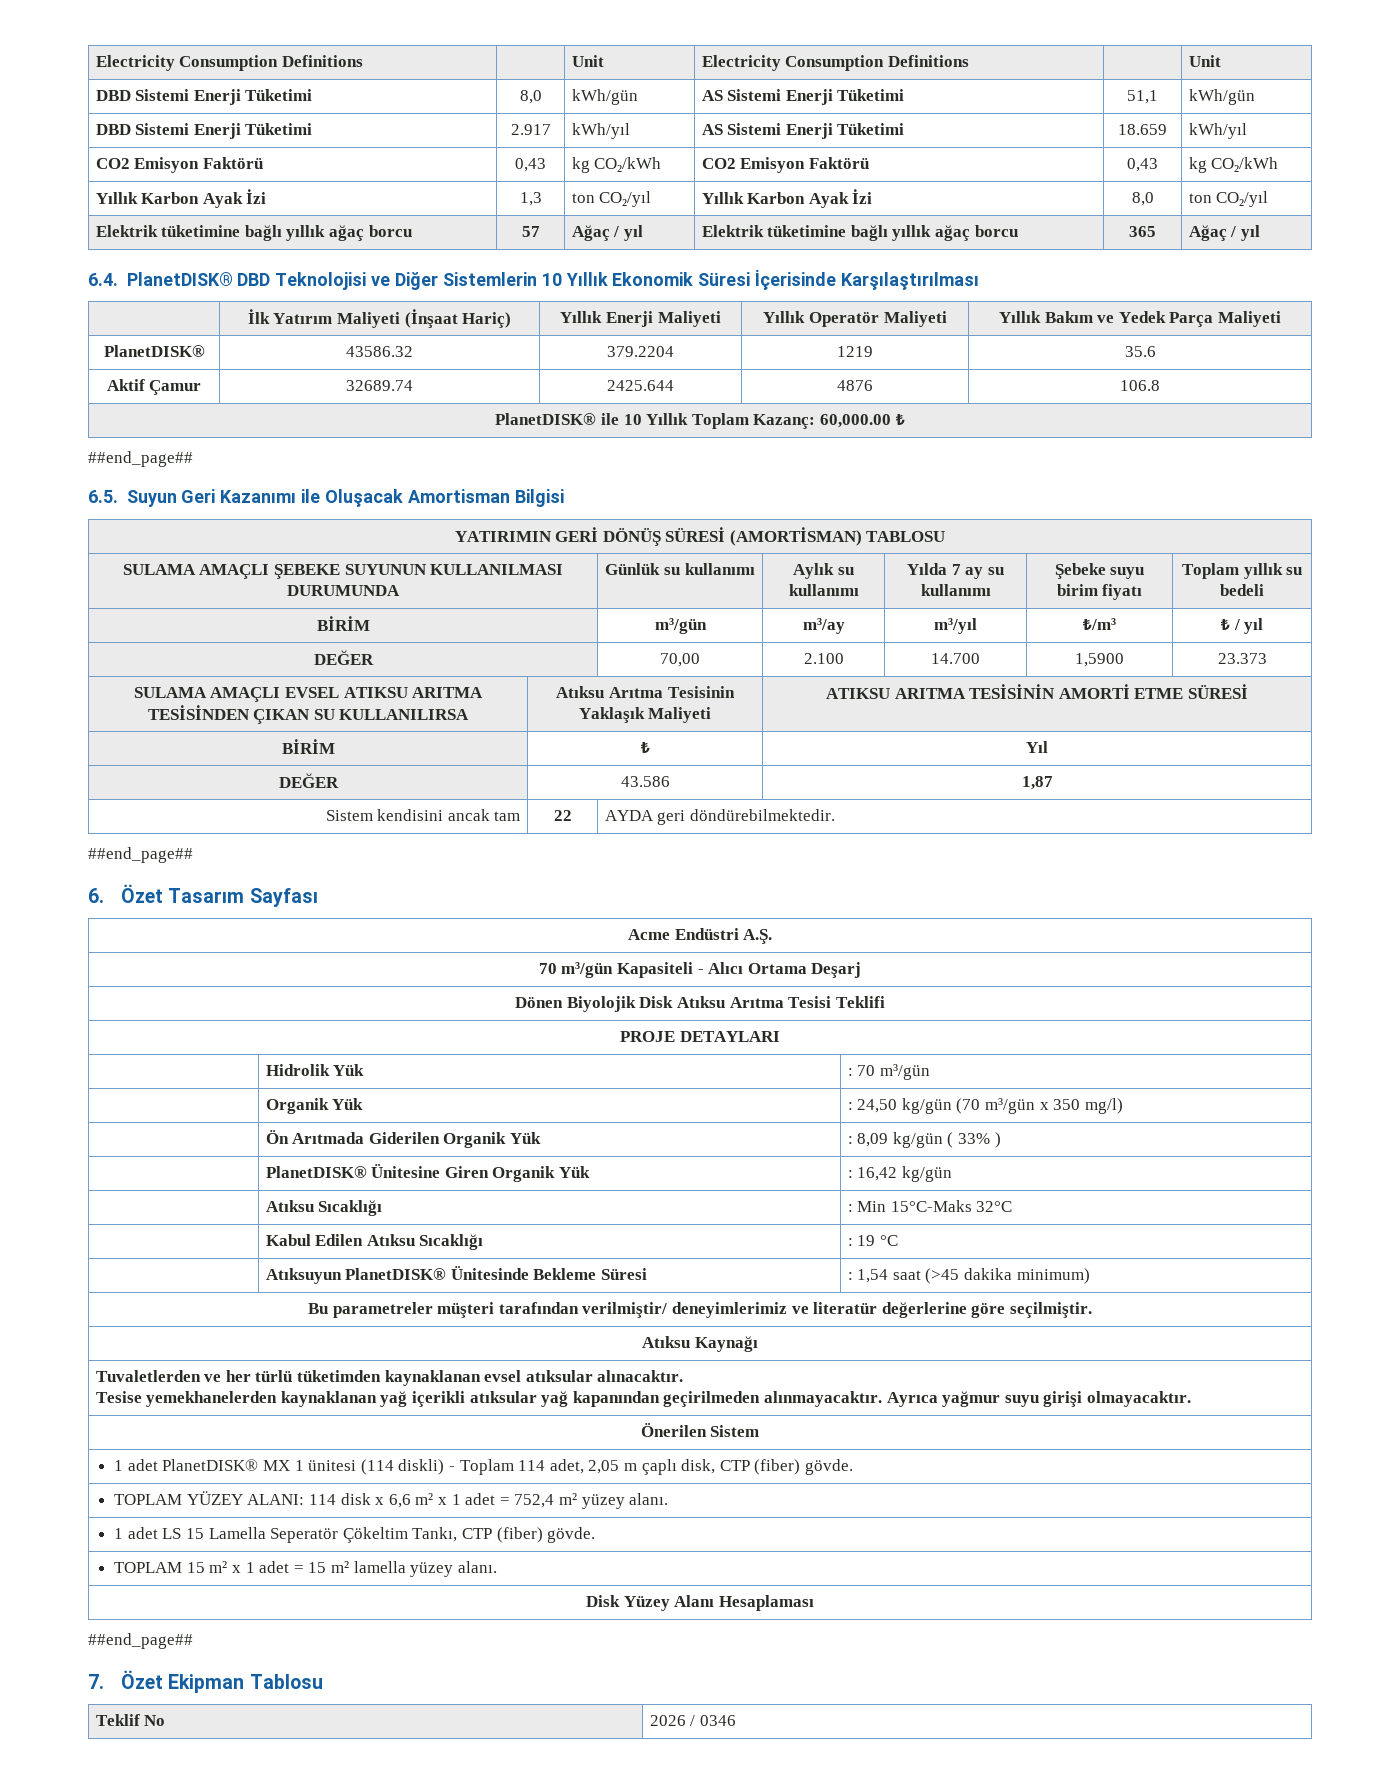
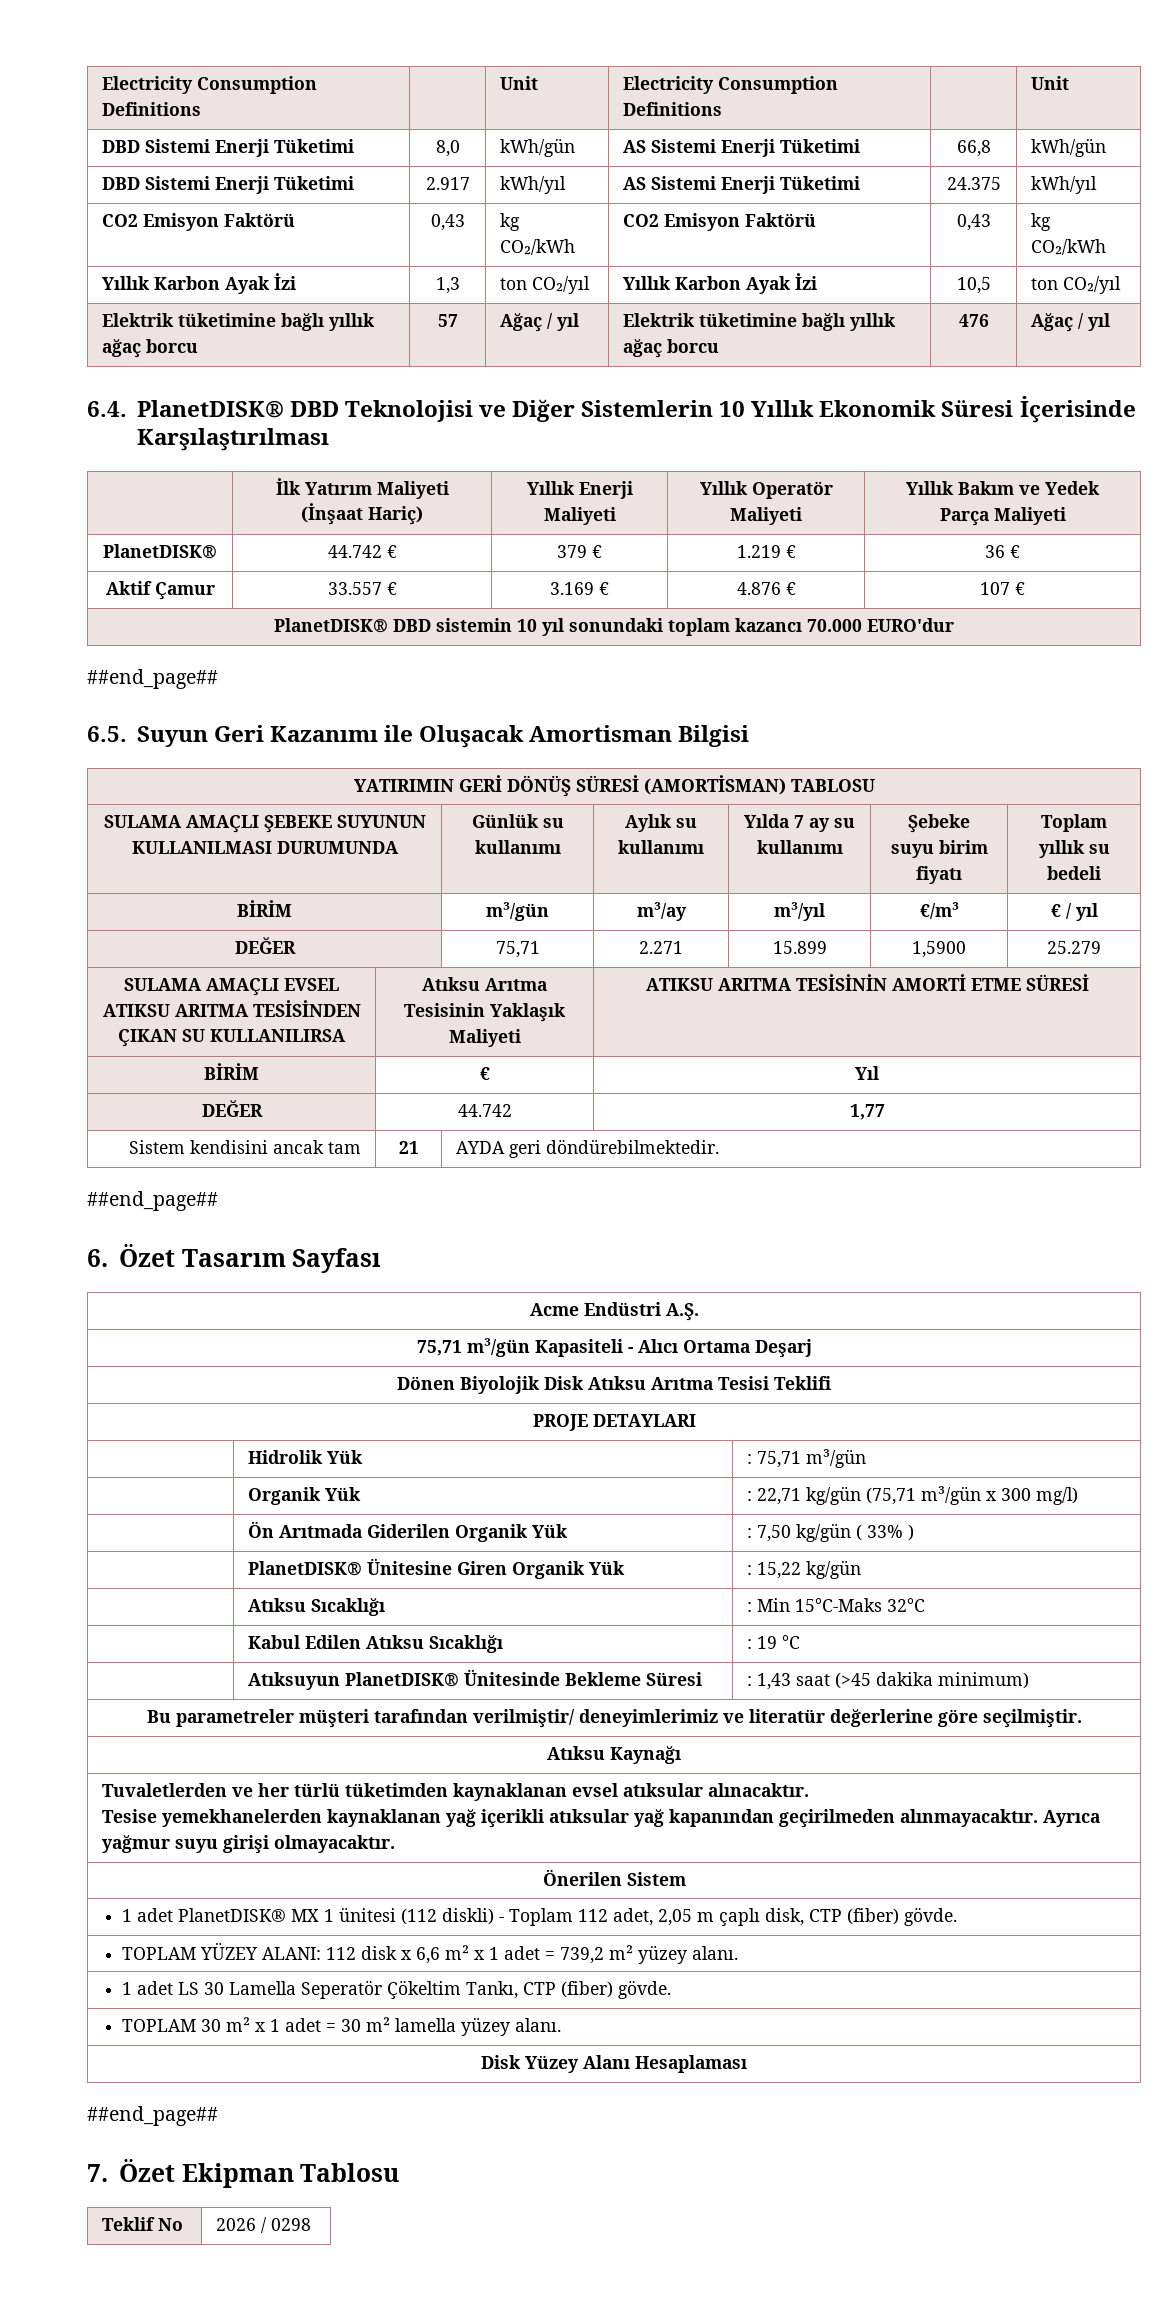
[1127,90,1158,104] 51,1 -> [956,140,991,157] 66,8
[1118,124,1167,135] 18.659 -> [946,177,1001,190] 24.375
[1131,192,1154,206] 8,0 -> [956,277,991,294] 10,5
[1129,226,1156,237] 365 -> [958,314,989,327] 476
[346,346,413,357] [607,346,674,357] [836,346,873,357] [1124,346,1156,357] [106,379,202,395] [346,380,413,391] [607,380,674,391] [836,380,873,391] [1120,380,1160,391] [495,413,905,429] 43586.32 | 379.2204 | 1219 | 35.6 // Aktif Çamur | 32689.74 | 2425.644 | 4876 | 106.8 // PlanetDISK® ile 10 Yıllık Toplam Kazanç: 60,000.00 ₺ -> [327,545,397,558] [557,545,602,558] [736,545,796,558] [985,545,1020,558] [105,581,215,600] [327,582,397,595] [550,582,609,595] [736,582,796,595] [980,582,1025,595] [274,618,954,636] 44.742 € | 379 € | 1.219 € | 36 € // Aktif Çamur | 33.557 € | 3.169 € | 4.876 € | 107 € // PlanetDISK® DBD sistemin 10 yıl sonundaki toplam kazancı 70.000 EURO'dur
[1083,618,1116,630] [1220,619,1230,630] ₺/m³ | ₺ -> [919,902,959,919] [1050,904,1061,917] €/m³ | €
[659,653,700,667] [803,653,844,664] [930,653,980,664] 70,00 | 2.100 | 14.700 -> [495,941,540,958] [639,941,683,954] [772,941,827,954] 75,71 | 2.271 | 15.899
[1217,653,1267,664] 23.373 -> [1047,941,1101,954] 25.279
[640,742,650,753] ₺ -> [479,1067,490,1080] €
[620,776,670,787] [1021,776,1053,790] 43.586 | 1,87 -> [457,1104,512,1117] [849,1104,885,1120] 44.742 | 1,77
[553,810,572,821] 22 -> [398,1141,419,1154] 21
[538,963,557,974] 70 -> [416,1340,462,1356] 75,71
[857,1065,876,1076] 70 -> [757,1451,802,1468] 75,71
[857,1098,981,1114] 24,50 kg/gün (70 -> [757,1486,917,1505] 22,71 kg/gün (75,71
[1053,1099,1081,1110] 350 -> [1001,1488,1032,1501] 300
[857,1133,889,1147] 8,09 -> [757,1525,792,1542] 7,50
[857,1167,898,1181] 16,42 -> [757,1562,802,1579] 15,22
[857,1269,889,1283] 1,54 -> [757,1673,792,1690] 1,43
[360,1459,394,1475] (114 -> [400,1908,437,1925] (112
[518,1460,546,1471] 114 -> [577,1909,608,1922] 112
[309,1494,337,1505] 114 -> [325,1947,356,1960] 112
[514,1494,555,1508] 752,4 -> [559,1947,604,1964] 739,2
[186,1528,205,1539] 15 -> [203,1982,224,1995] 30
[186,1561,327,1573] 15 m² x 1 adet = 15 -> [200,2017,361,2032] 30 m² x 1 adet = 30
[699,1715,736,1726] 0346 -> [271,2218,312,2231] 0298

